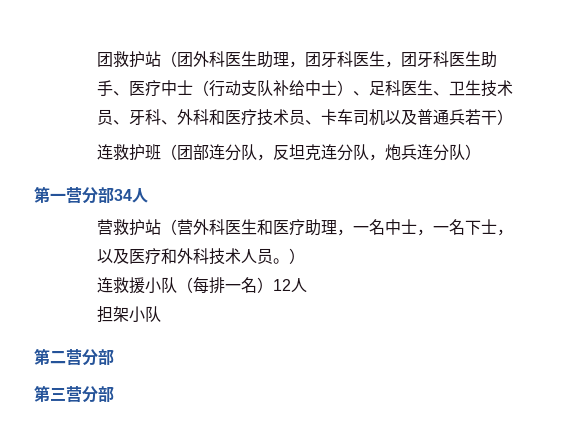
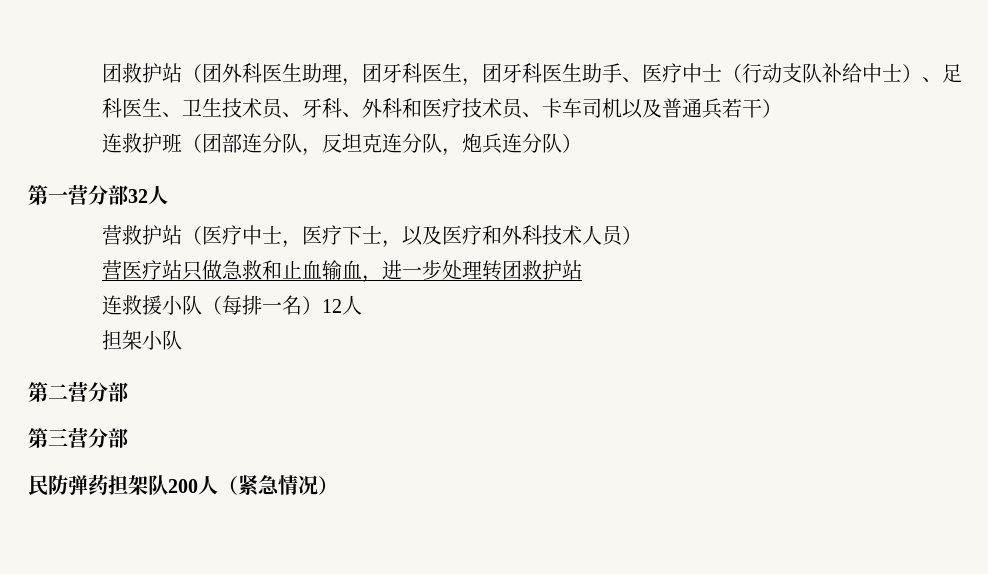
[114,189,132,201] 34 -> [128,189,148,203] 32
[177,219,466,236] 营外科医生和医疗助理，一名中士，一名 -> [201,225,342,248] 医疗中士，医疗
[273,248,306,264] 。） -> [621,226,642,245] [101,260,582,283] ） // 营医疗站只做急救和止血输血，进一步处理转团救护站
(114, 394) none -> [28,474,338,496] // 民防弹药担架队200人（紧急情况）

